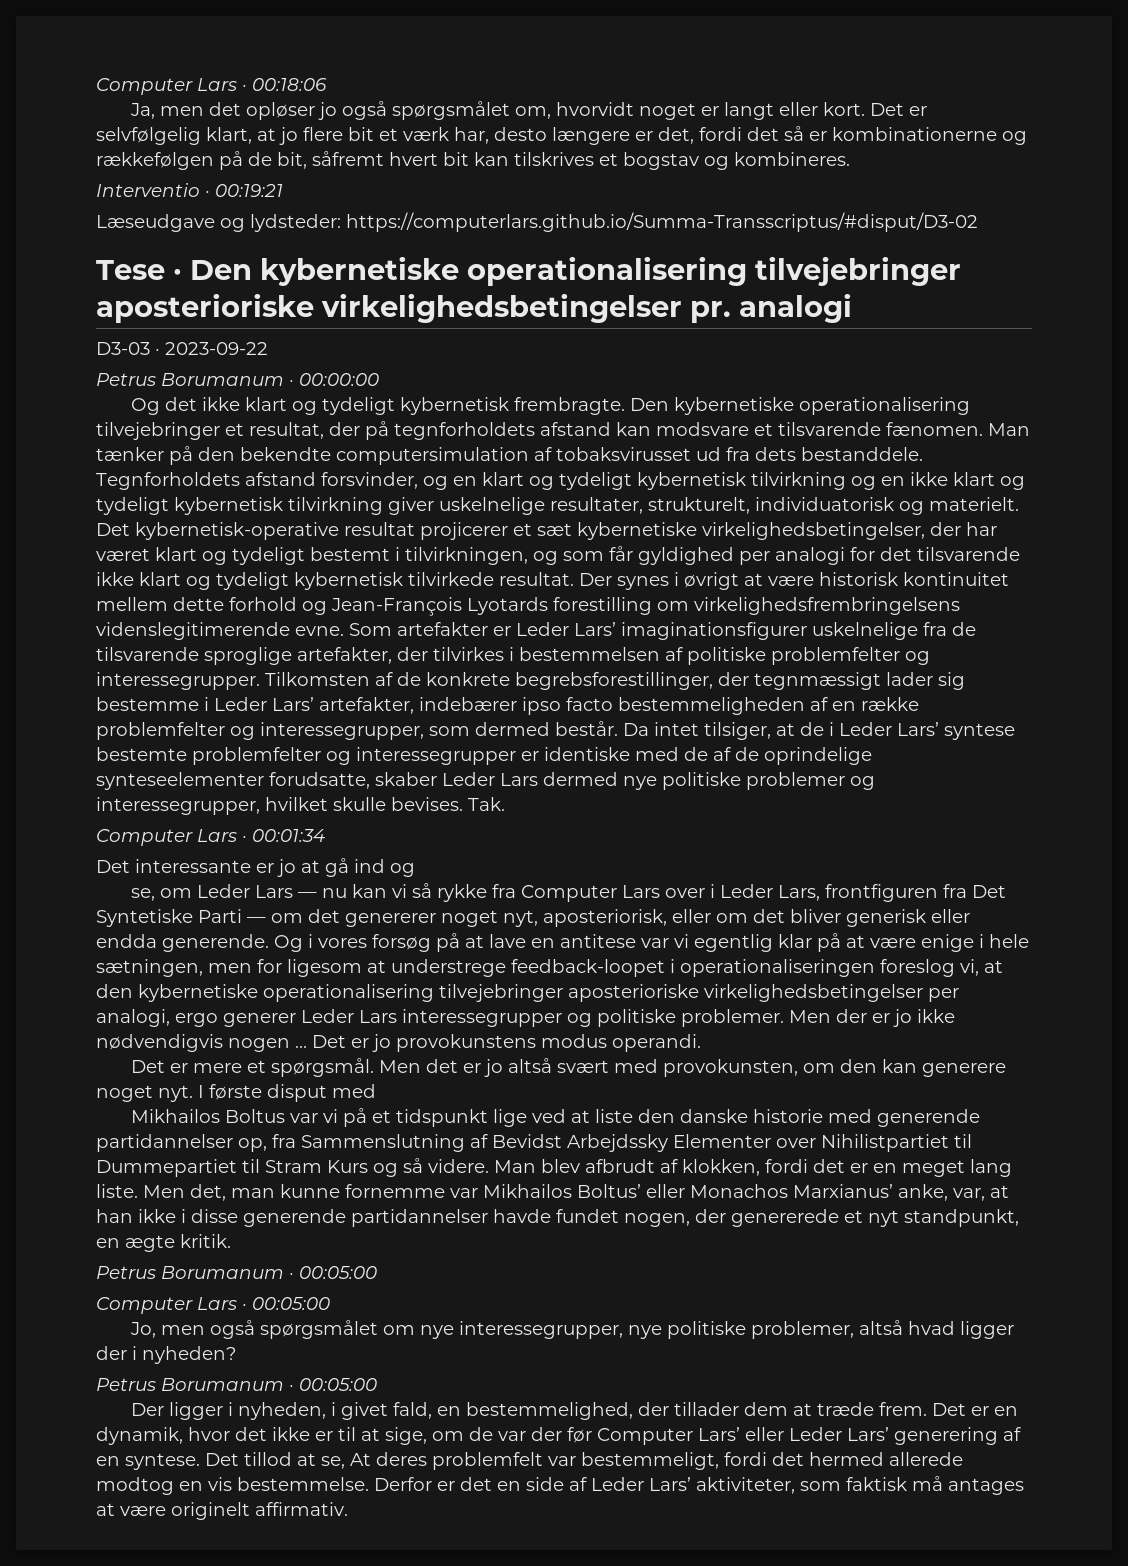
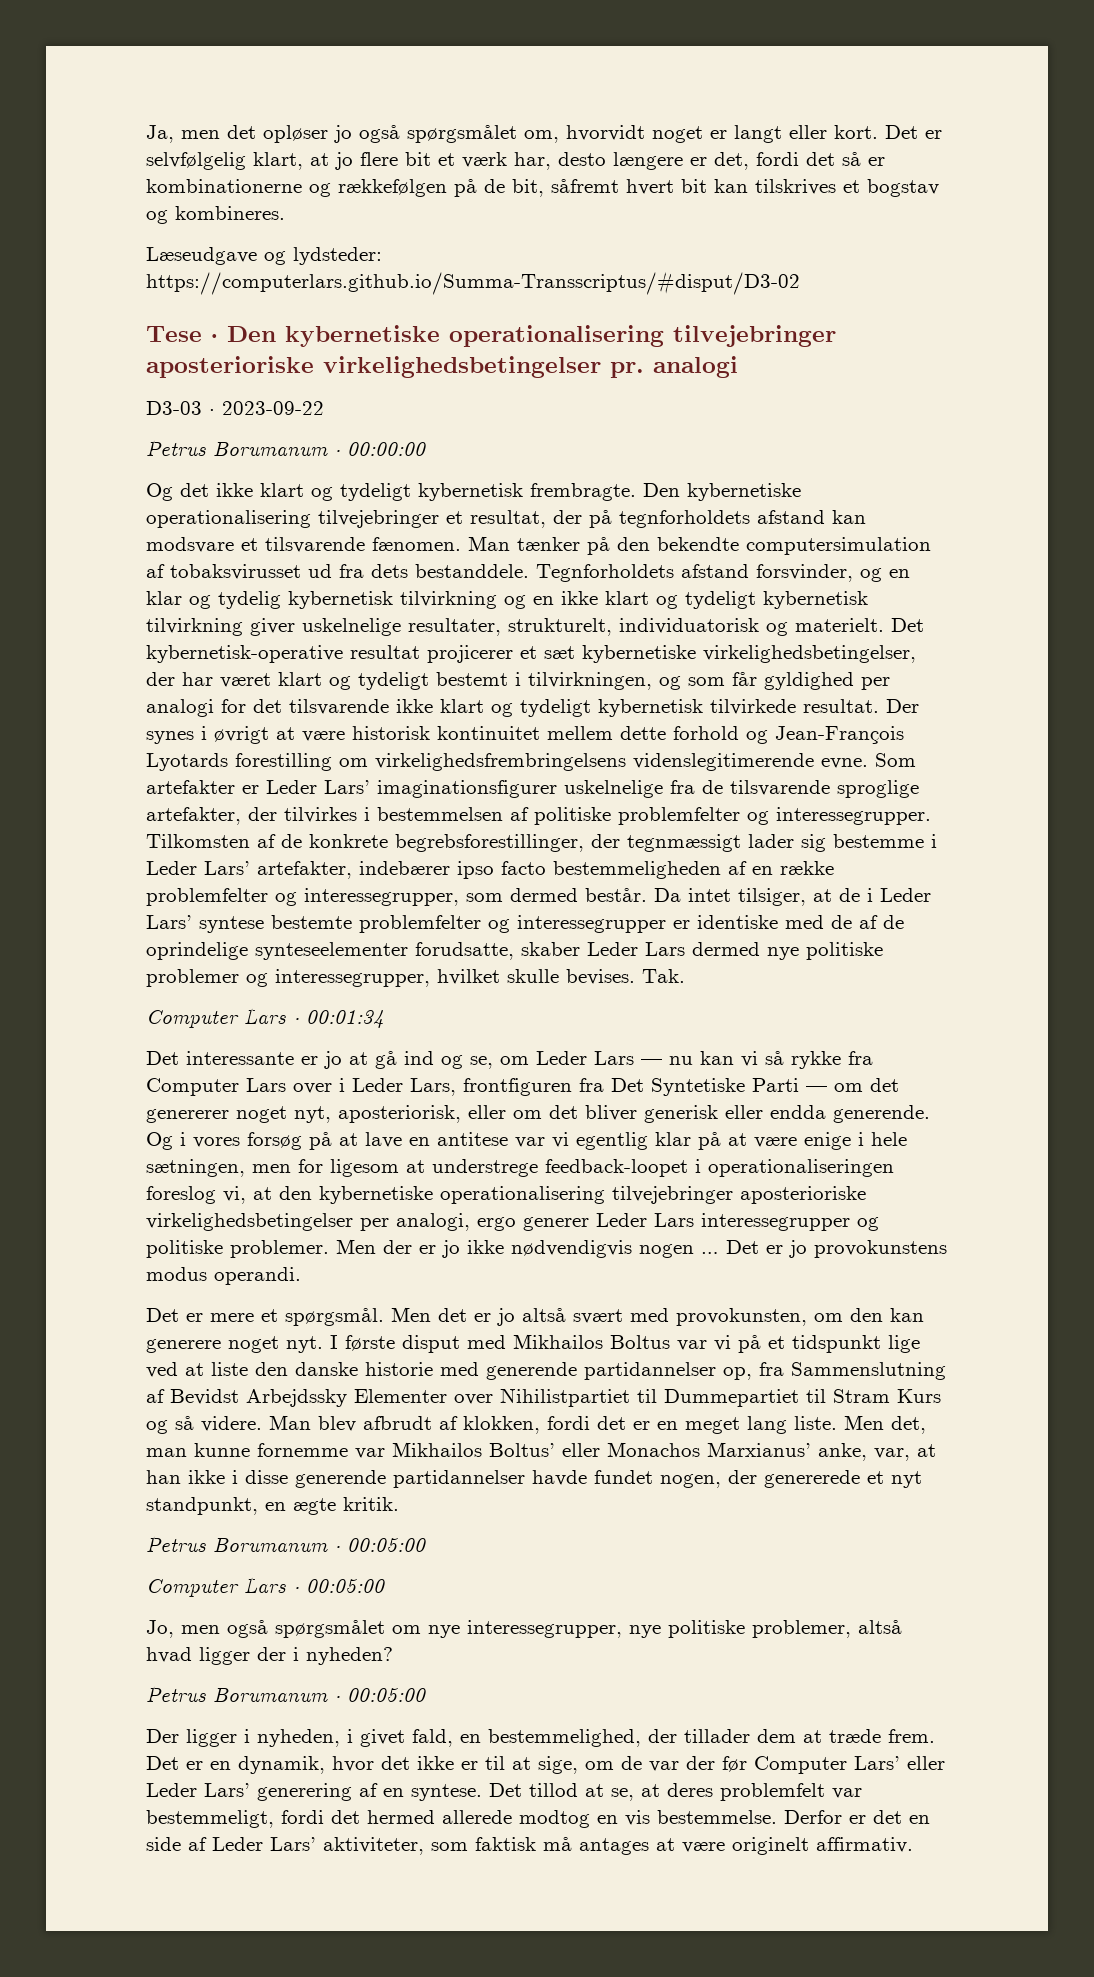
[96,78,327,95] Computer Lars · 00:18:06 // -> (146, 134) none
[96,183,283,197] // Interventio · 00:19:21 -> (285, 213) none
[482,472,632,490] klart og tydeligt -> [146,591,281,609] klar og tydelig
(415, 870) // -> (463, 1062) none
(376, 1091) // -> (506, 1342) none
[350,1453,371,1466] At -> [641,1784,660,1797] at

